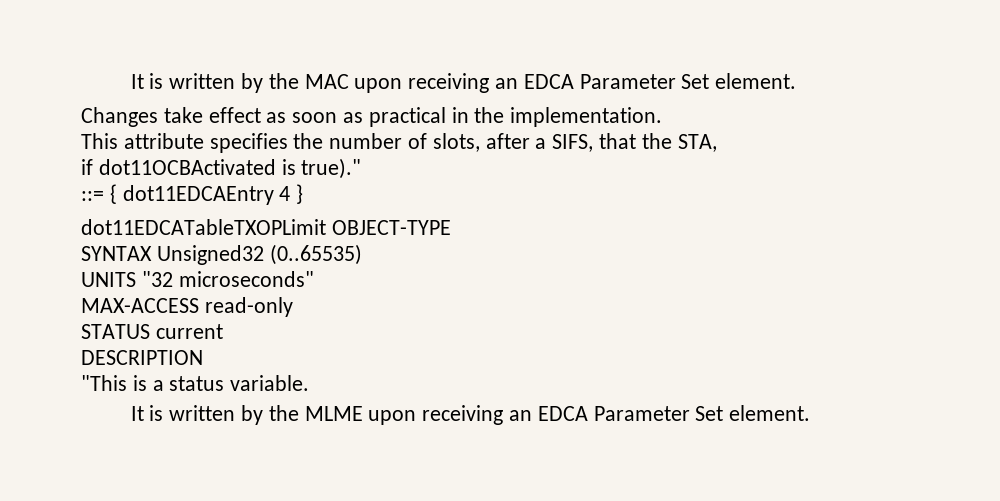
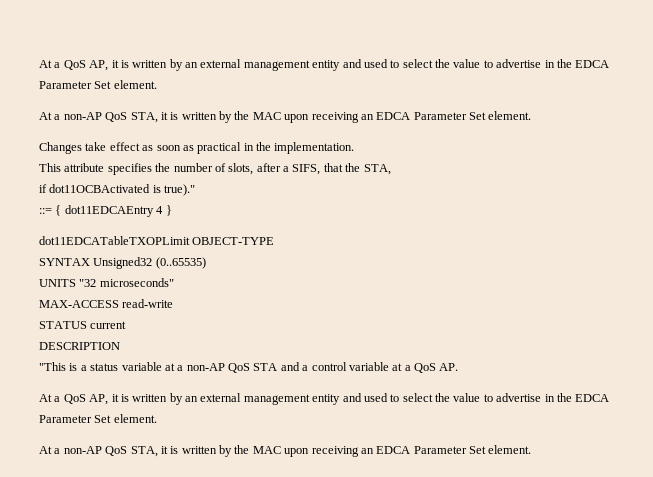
[130,74,144,89] It -> [39,59,610,71] [39,80,157,89] [39,112,168,123] At a QoS AP, it is written by an external management entity and used to select the value to advertise in the EDCA Parameter Set element. // At a non-AP QoS STA, it
[204,297,293,317] read-only -> [122,299,174,308] read-write
[230,375,310,391] [130,405,363,425] variable. // It is written by the MLME -> [121,362,459,373] [39,393,610,405] [39,414,157,423] [39,445,281,457] variable at a non-AP QoS STA and a control variable at a QoS AP. // At a QoS AP, it is written by an external management entity and used to select the value to advertise in the EDCA Parameter Set element. // At a non-AP QoS STA, it is written by the MAC

